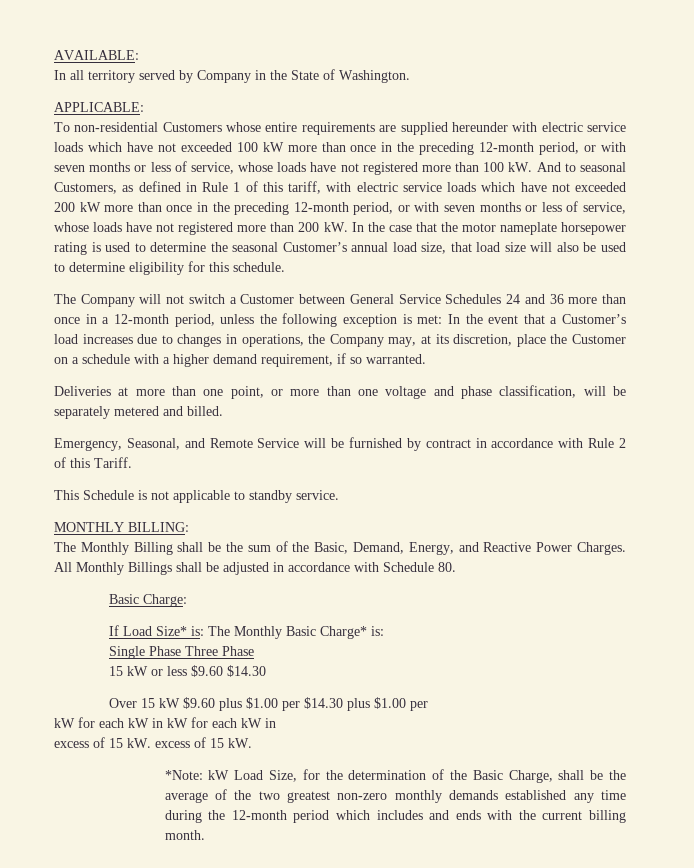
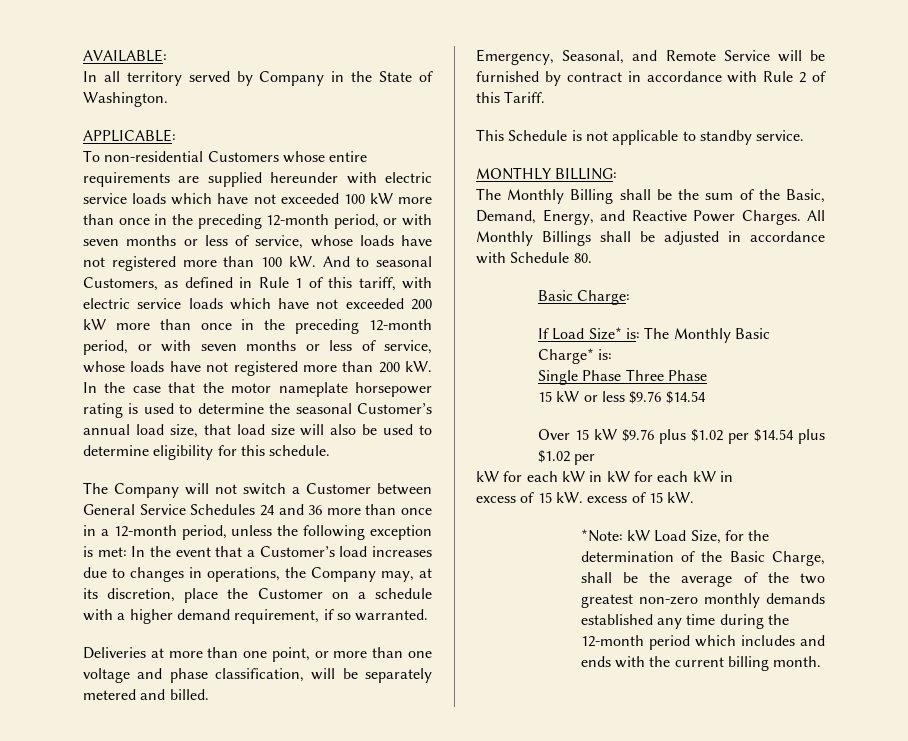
[191,665,267,677] $9.60 $14.30 -> [629,391,706,404] $9.76 $14.54
[183,697,407,711] $9.60 plus $1.00 per $14.30 plus $1.00 -> [622,429,825,444] [538,450,571,463] $9.76 plus $1.02 per $14.54 plus $1.02

